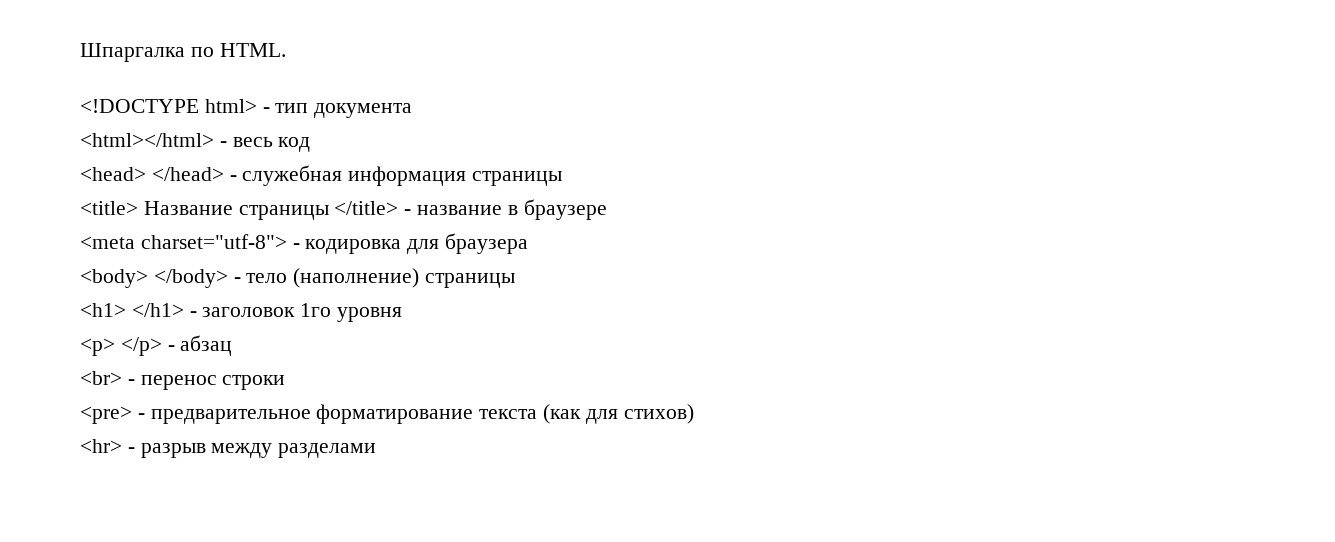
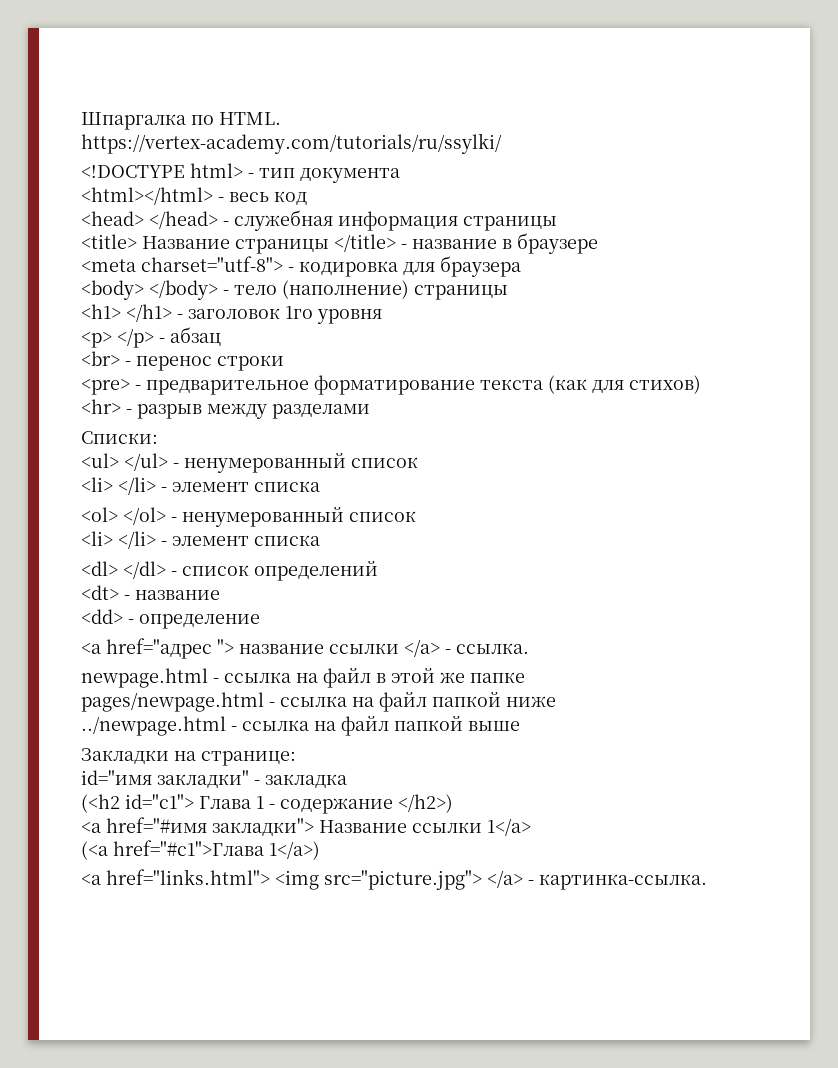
(286, 50) none -> [81,133,502,154] // https://vertex-academy.com/tutorials/ru/ssylki/
(377, 450) none -> [81,431,158,444] [81,453,418,473] [81,477,320,495] [81,507,416,527] [81,531,320,549] [81,561,378,581] [81,585,220,600] [81,609,260,629] [81,638,529,659] [81,668,525,688] [81,692,556,712] [81,716,520,736] [81,748,296,766] [81,770,347,788] [81,794,453,814] [81,817,531,836] [81,840,320,860] [81,869,707,890] // Списки: // <ul> </ul> - ненумерованный список // <li> </li> - элемент списка // <ol> </ol> - ненумерованный список // <li> </li> - элемент списка // <dl> </dl> - список определений // <dt> - название // <dd> - определение // <a href="адрес "> название ссылки </a> - ссылка. // newpage.html - ссылка на файл в этой же папке // pages/newpage.html - ссылка на файл папкой ниже // ../newpage.html - ссылка на файл папкой выше // Закладки на странице: // id="имя закладки" - закладка // (<h2 id="c1"> Глава 1 - содержание </h2>) // <a href="#имя закладки"> Название ссылки 1</a> // (<a href="#c1">Глава 1</a>) // <a href="links.html"> <img src="picture.jpg"> </a> - картинка-ссылка.

